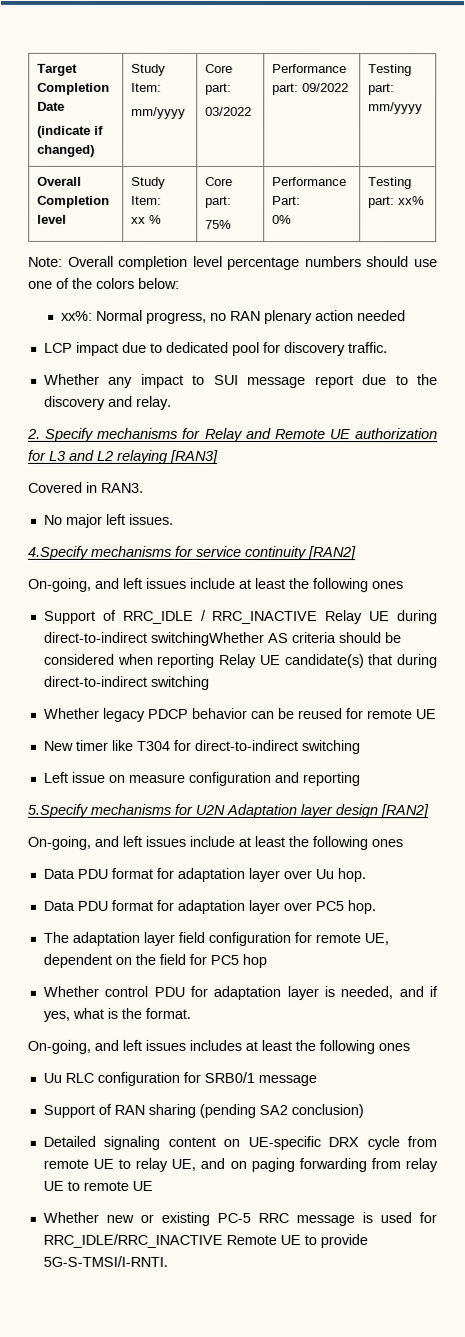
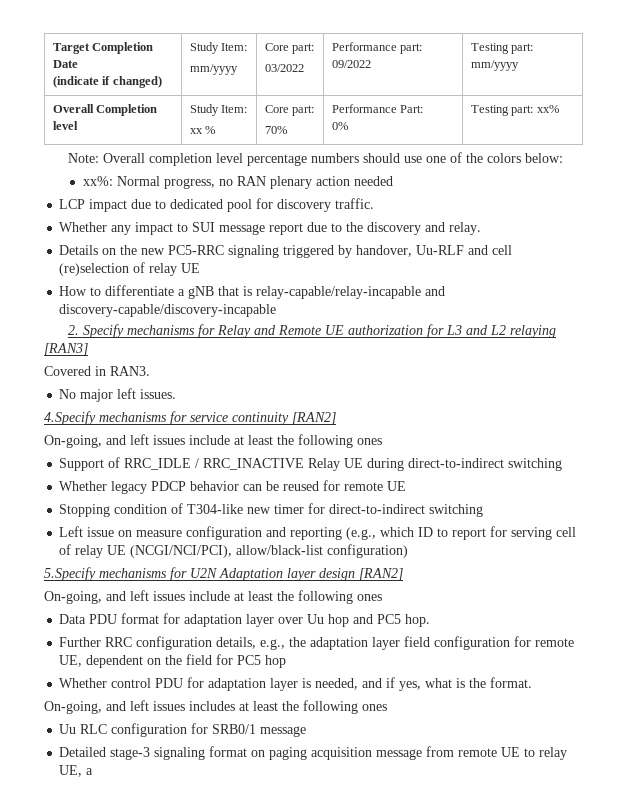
[205,219,233,229] 75% -> [265,126,288,134] 70%
(172, 402) none -> [59,245,513,258] [59,262,201,276] [59,285,446,299] [59,304,277,317] // Details on the new PC5-RRC signaling triggered by handover, Uu-RLF and cell (re)selection of relay UE // How to differentiate a gNB that is relay-capable/relay-incapable and discovery-capable/discovery-incapable
[150,631,402,647] [43,653,438,669] [42,675,147,687] switchingWhether AS criteria should be considered when reporting Relay UE candidate(s) that during direct-to-indirect -> (505, 463) none
[42,739,170,751] New timer like T304 -> [59,503,305,517] Stopping condition of T304-like new timer
(360, 779) none -> [346,526,577,540] [59,544,409,558] (e.g., which ID to report for serving cell of relay UE (NCGI/NCI/PCI), allow/black-list configuration)
[336,868,366,883] [42,899,376,915] [42,931,69,943] hop. // Data PDU format for adaptation layer over PC5 hop. // The -> [328,614,431,627] [59,636,307,650] hop and PC5 hop. // Further RRC configuration details, e.g., the
[42,1103,364,1119] [42,1135,400,1151] Support of RAN sharing (pending SA2 conclusion) // Detailed signaling content on UE-specific DRX cycle -> [59,746,423,760] Detailed stage-3 signaling format on paging acquisition message
[200,1157,438,1173] [42,1180,153,1191] [42,1211,437,1227] [42,1233,368,1249] [42,1255,168,1267] and on paging forwarding from relay UE to remote UE // Whether new or existing PC-5 RRC message is used for RRC_IDLE/RRC_INACTIVE Remote UE to provide 5G-S-TMSI/I-RNTI. -> [86,768,94,775] a

